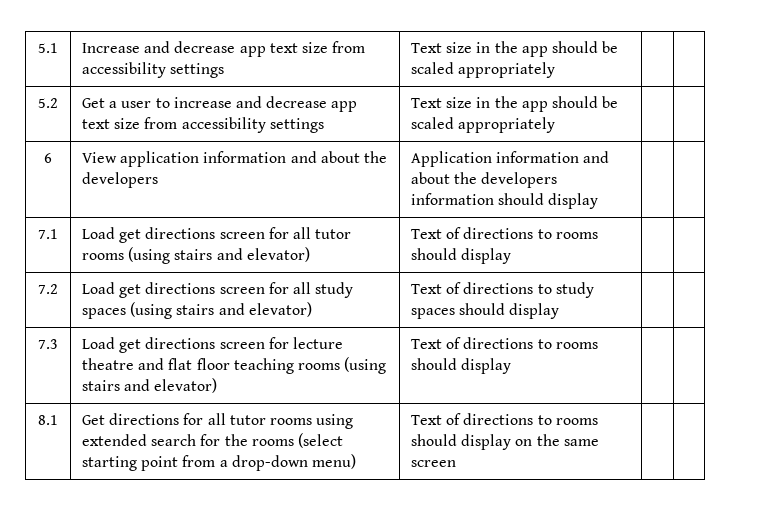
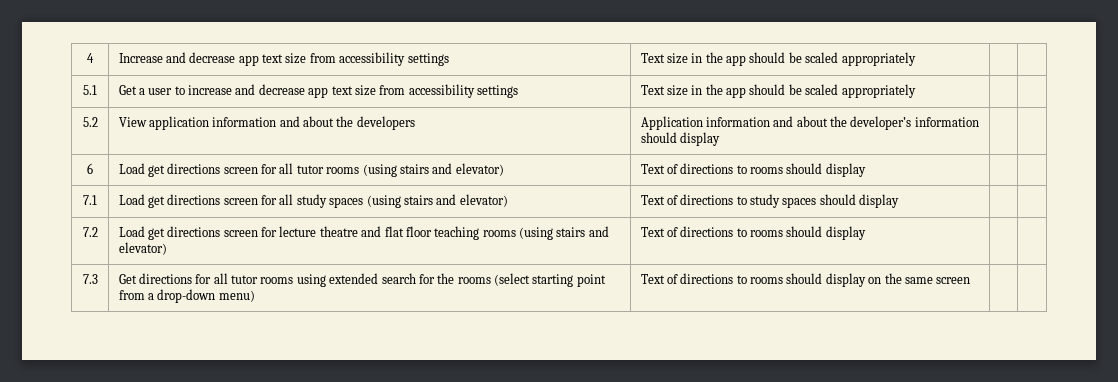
[38,43,58,53] 5.1 -> [87,53,94,63] 4
[38,98,58,108] 5.2 -> [83,85,97,95] 5.1
[44,153,52,163] 6 -> [82,117,98,127] 5.2
[481,172,558,188] developers -> [850,116,912,130] developer’s
[38,229,58,239] 7.1 -> [87,163,93,174] 6
[38,284,58,294] 7.2 -> [83,195,97,205] 7.1
[38,339,58,349] 7.3 -> [82,227,98,237] 7.2
[38,415,58,425] 8.1 -> [82,274,98,284] 7.3

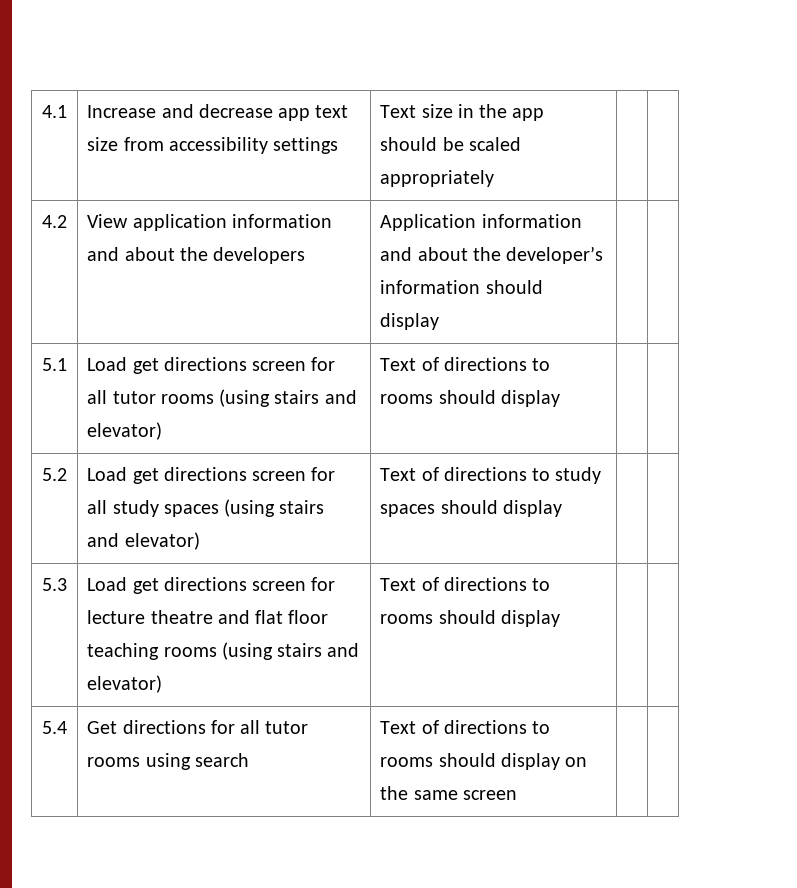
[87,53,94,63] 4 -> [42,105,67,118] 4.1
[83,85,97,95] [118,84,519,98] [640,84,916,98] [82,117,98,127] 5.1 | Get a user to increase and decrease app text size from accessibility settings | Text size in the app should be scaled appropriately | | // 5.2 -> [42,215,67,228] 4.2
[87,163,93,174] 6 -> [42,358,67,371] 5.1
[83,195,97,205] 7.1 -> [42,468,67,481] 5.2
[82,227,98,237] 7.2 -> [42,578,67,591] 5.3
[82,274,98,284] 7.3 -> [42,721,67,734] 5.4
[329,273,379,284] extended -> (191, 761) none
[418,273,606,287] [118,289,255,303] for the rooms (select starting point from a drop-down menu) -> (249, 760) none

